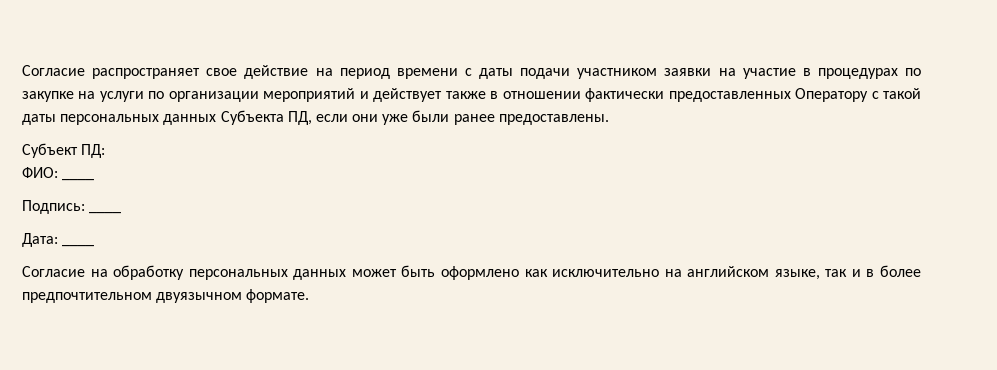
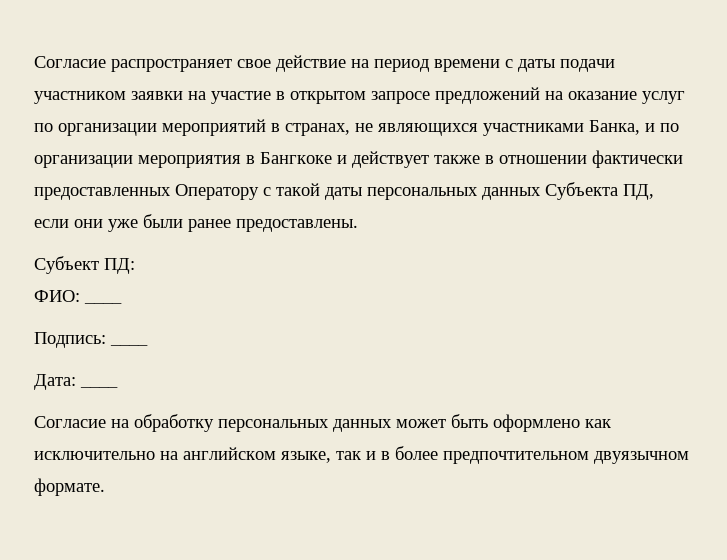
[817,68,921,79] [22,88,356,102] процедурах по закупке на услуги по организации мероприятий -> [290,87,685,104] [34,119,679,136] [34,152,332,168] открытом запросе предложений на оказание услуг по организации мероприятий в странах, не являющихся участниками Банка, и по организации мероприятия в Бангкоке

